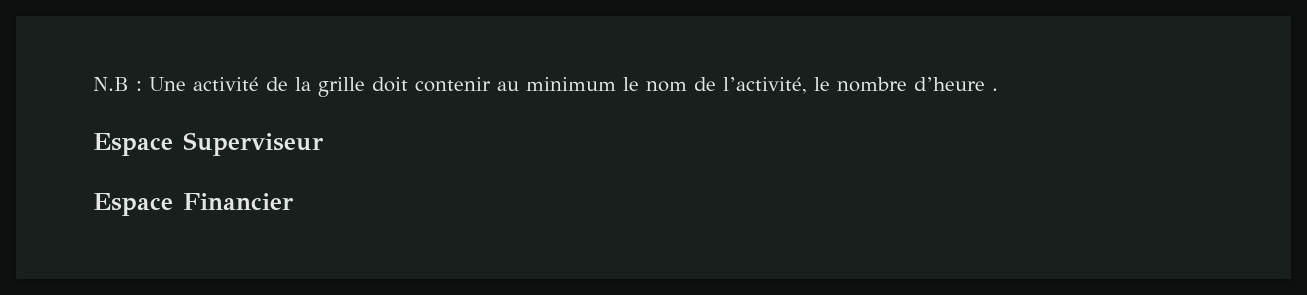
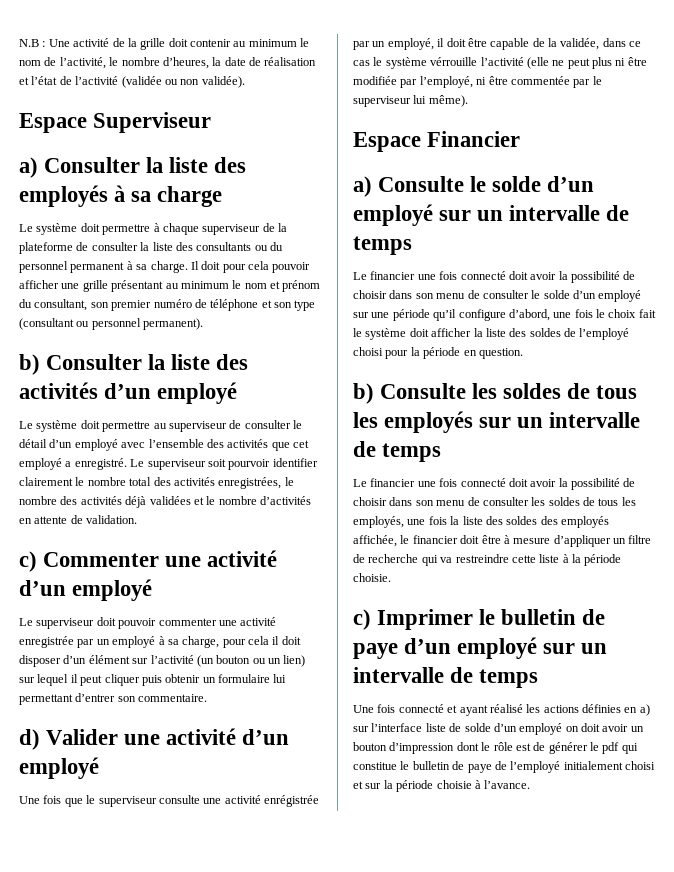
[914,77,998,91] [93,132,324,156] [93,193,294,216] d’heure . // Espace Superviseur // Espace Financier -> [162,57,317,69] [19,76,245,88] [19,112,212,133] [19,157,247,178] [19,185,223,207] [19,223,287,235] [19,242,283,254] [19,261,311,273] [19,280,321,292] [19,299,316,311] [19,318,204,330] [19,354,249,375] [19,382,238,404] [19,420,302,432] [19,439,309,451] [19,458,318,470] [19,477,294,489] [19,496,311,508] [19,515,138,524] [19,550,278,572] [19,579,153,601] [19,617,277,629] [19,636,301,648] [19,655,306,667] [19,674,287,686] [19,693,208,705] [19,728,290,750] [19,757,99,779] [19,795,319,807] [353,38,642,50] [353,57,647,69] [353,76,602,88] [353,95,468,107] [353,131,521,152] [353,176,595,197] [353,204,630,226] [353,236,412,255] [353,271,636,283] [353,290,642,302] [353,309,656,321] [353,328,630,340] [353,347,523,359] [353,383,638,404] [353,411,641,433] [353,441,442,462] [353,478,636,490] [353,497,636,506] [353,516,609,528] [353,535,652,547] [353,554,622,566] [353,573,391,582] [353,609,606,630] [353,637,608,659] [353,667,539,688] [353,704,650,716] [353,723,644,735] [353,742,638,754] [353,761,655,773] [353,780,531,792] d’heures, la date de réalisation et l’état de l’activité (validée ou non validée). // Espace Superviseur // a) Consulter la liste des employés à sa charge // Le système doit permettre à chaque superviseur de la plateforme de consulter la liste des consultants ou du personnel permanent à sa charge. Il doit pour cela pouvoir afficher une grille présentant au minimum le nom et prénom du consultant, son premier numéro de téléphone et son type (consultant ou personnel permanent). // b) Consulter la liste des activités d’un employé // Le système doit permettre au superviseur de consulter le détail d’un employé avec l’ensemble des activités que cet employé a enregistré. Le superviseur soit pourvoir identifier clairement le nombre total des activités enregistrées, le nombre des activités déjà validées et le nombre d’activités en attente de validation. // c) Commenter une activité d’un employé // Le superviseur doit pouvoir commenter une activité enregistrée par un employé à sa charge, pour cela il doit disposer d’un élément sur l’activité (un bouton ou un lien) sur lequel il peut cliquer puis obtenir un formulaire lui permettant d’entrer son commentaire. // d) Valider une activité d’un employé // Une fois que le superviseur consulte une activité enrégistrée par un employé, il doit être capable de la validée, dans ce cas le système vérrouille l’activité (elle ne peut plus ni être modifiée par l’employé, ni être commentée par le superviseur lui même). // Espace Financier // a) Consulte le solde d’un employé sur un intervalle de temps // Le financier une fois connecté doit avoir la possibilité de choisir dans son menu de consulter le solde d’un employé sur une période qu’il configure d’abord, une fois le choix fait le système doit afficher la liste des soldes de l’employé choisi pour la période en question. // b) Consulte les soldes de tous les employés sur un intervalle de temps // Le financier une fois connecté doit avoir la possibilité de choisir dans son menu de consulter les soldes de tous les employés, une fois la liste des soldes des employés affichée, le financier doit être à mesure d’appliquer un filtre de recherche qui va restreindre cette liste à la période choisie. // c) Imprimer le bulletin de paye d’un employé sur un intervalle de temps // Une fois connecté et ayant réalisé les actions définies en a) sur l’interface liste de solde d’un employé on doit avoir un bouton d’impression dont le rôle est de générer le pdf qui constitue le bulletin de paye de l’employé initialement choisi et sur la période choisie à l’avance.

